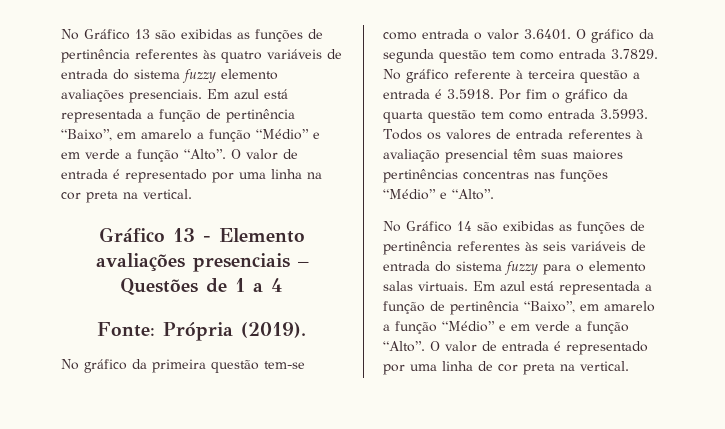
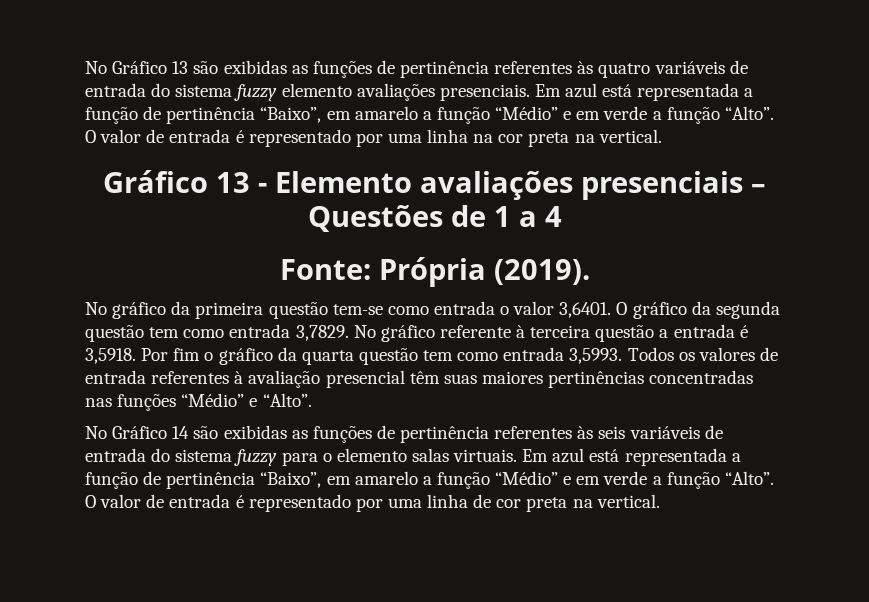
[524,29,571,40] 3.6401. -> [559,302,612,318] 3,6401.
[611,49,658,59] 3.7829. -> [295,325,349,341] 3,7829.
[447,89,494,99] 3.5918. -> [85,348,136,364] 3,5918.
[600,109,648,119] 3.5993. -> [569,348,623,364] 3,5993.
[463,171,529,180] concentras -> [649,370,754,384] concentradas

